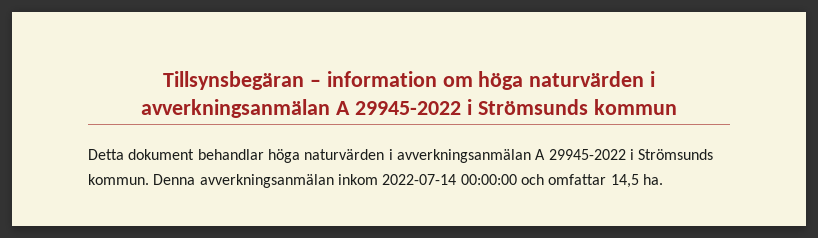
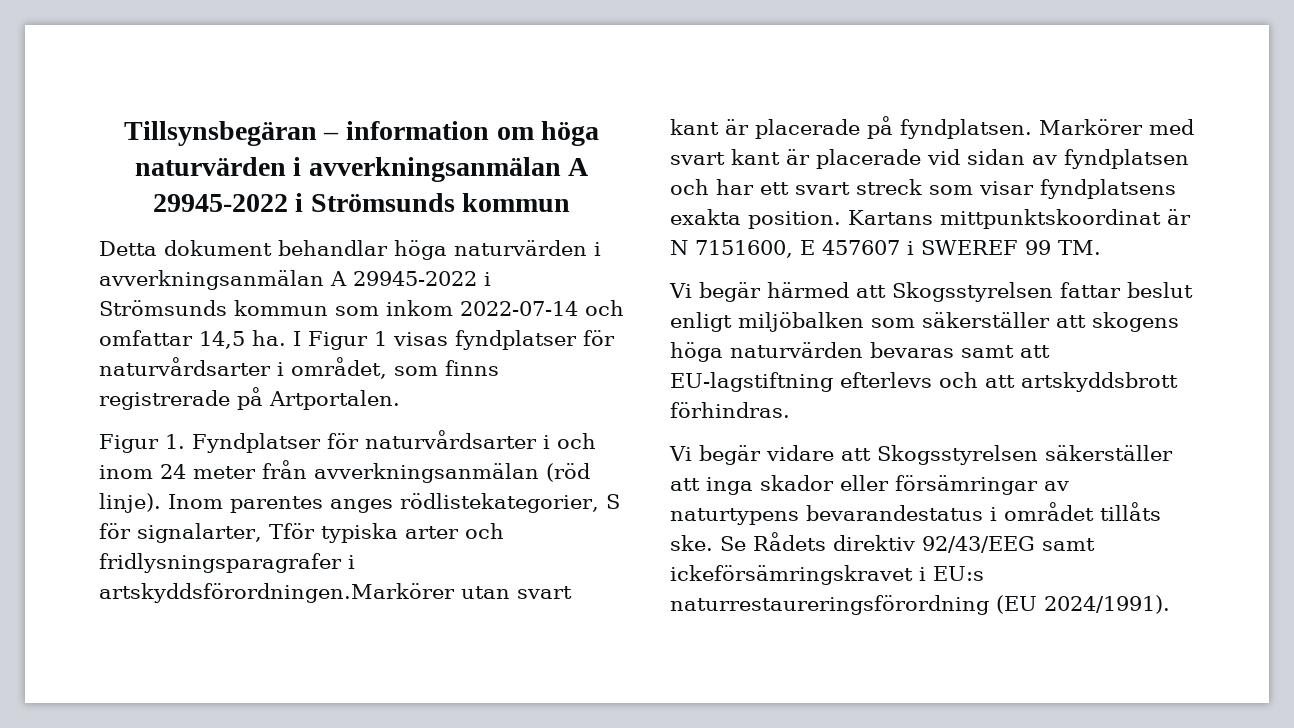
[88,174,334,188] kommun. Denna avverkningsanmälan -> [234,300,379,316] kommun som
[460,174,517,185] 00:00:00 -> (578, 308) none
(663, 179) none -> [293,330,615,350] [99,357,499,379] [99,387,400,410] [99,430,596,453] [99,460,590,483] [99,493,620,513] [99,523,504,543] [99,553,355,573] [99,583,572,603] [670,116,1194,139] [670,149,1189,169] [670,179,1176,199] [670,209,1191,229] [670,240,1101,258] [669,282,1193,302] [670,312,1179,332] [670,342,1050,362] [670,372,1178,392] [670,402,790,418] [669,445,1173,465] [670,475,1069,495] [670,502,1161,525] [670,532,1095,553] [670,565,984,585] [670,595,1170,615] I Figur 1 visas fyndplatser för naturvårdsarter i området, som finns registrerade på Artportalen. // Figur 1. Fyndplatser för naturvårdsarter i och inom 24 meter från avverkningsanmälan (röd linje). Inom parentes anges rödlistekategorier, S för signalarter, Tför typiska arter och fridlysningsparagrafer i artskyddsförordningen.Markörer utan svart kant är placerade på fyndplatsen. Markörer med svart kant är placerade vid sidan av fyndplatsen och har ett svart streck som visar fyndplatsens exakta position. Kartans mittpunktskoordinat är N 7151600, E 457607 i SWEREF 99 TM. // Vi begär härmed att Skogsstyrelsen fattar beslut enligt miljöbalken som säkerställer att skogens höga naturvärden bevaras samt att EU-lagstiftning efterlevs och att artskyddsbrott förhindras. // Vi begär vidare att Skogsstyrelsen säkerställer att inga skador eller försämringar av naturtypens bevarandestatus i området tillåts ske. Se Rådets direktiv 92/43/EEG samt ickeförsämringskravet i EU:s naturrestaureringsförordning (EU 2024/1991).

